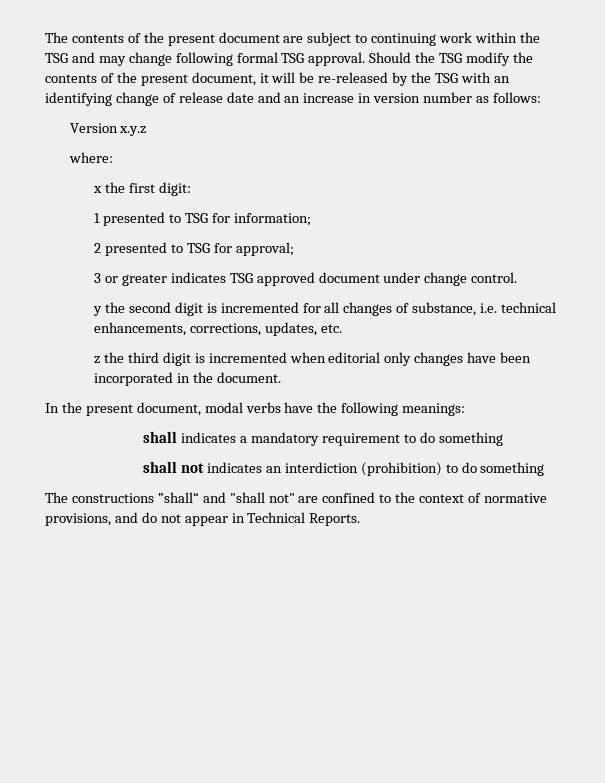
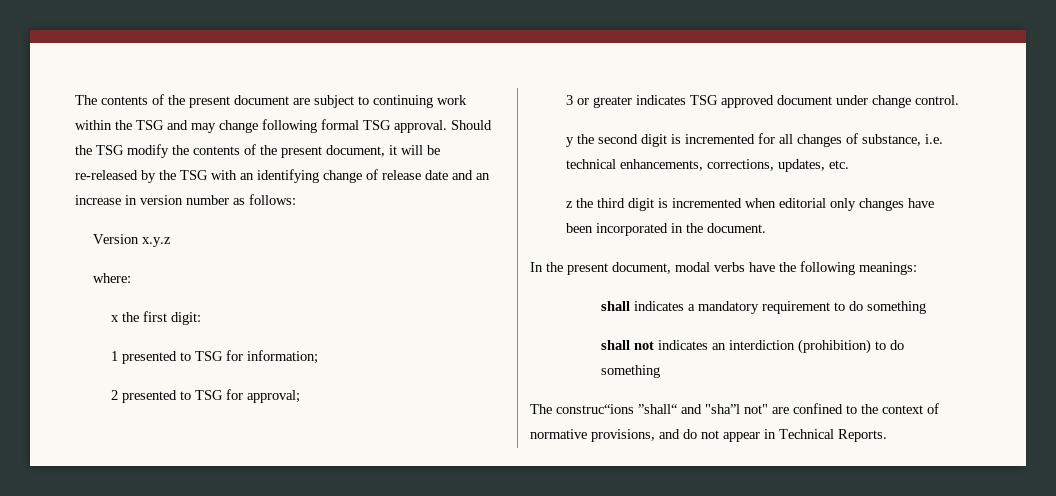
[71,493,154,503] constructions -> [556,404,634,414] construc“ions
[229,492,265,503] "shall -> [705,404,740,414] "sha”l

